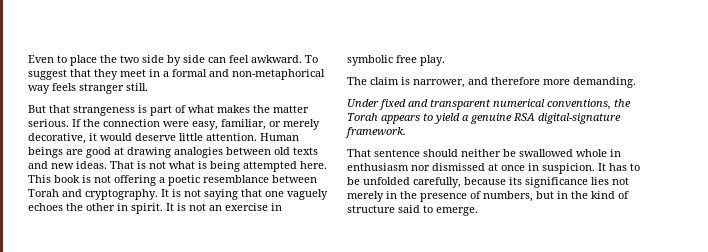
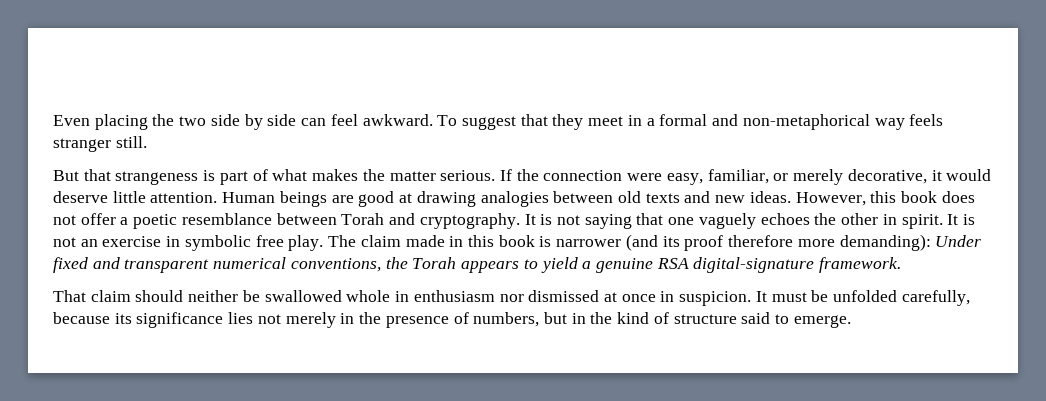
[57,55,97,66] to place -> [94,114,148,130] placing
[110,161,327,172] [28,175,156,186] That is not what is being attempted here. This book is not offering -> [795,191,975,206] [53,213,116,225] However, this book does not offer
(445, 60) // -> (324, 243) none
[401,77,488,88] is narrower, and -> [405,234,724,251] made in this book is narrower (and its proof
[573,77,636,88] demanding. // -> [839,234,931,251] demanding):
[374,149,420,157] sentence -> [90,290,131,302] claim
[609,163,640,171] has to -> [771,292,807,302] must

